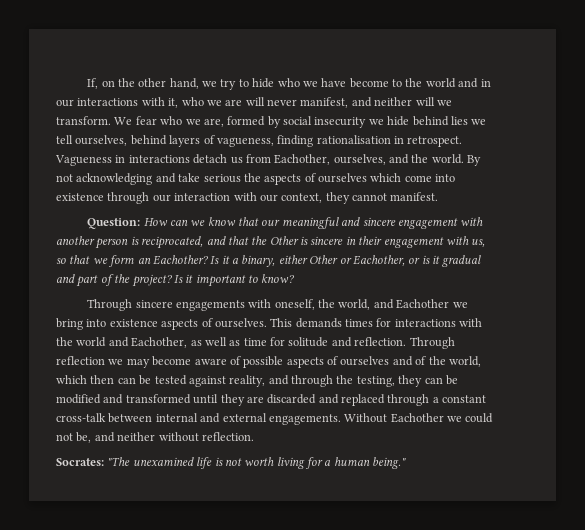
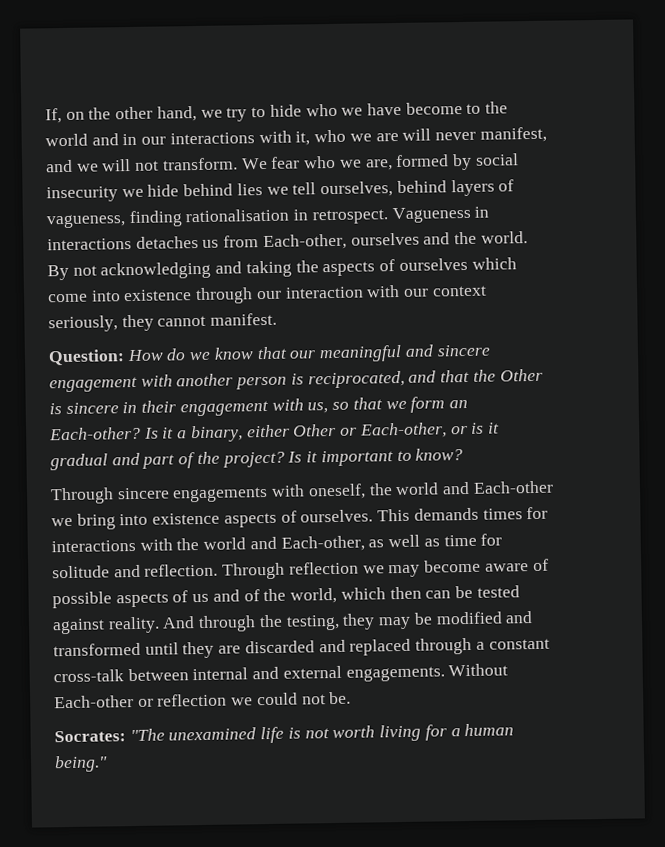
[374,97,452,106] neither will we -> [76,158,160,172] we will not
[193,154,228,164] detach -> [135,235,199,249] detaches
[274,154,386,165] Eachother, ourselves, -> [262,232,420,251] Each-other, ourselves
[178,173,241,183] take serious -> [245,260,292,278] taking
[281,193,323,203] context, -> [431,285,487,297] [48,315,118,333] context seriously,
[169,219,188,226] can -> [166,348,187,361] do
[152,255,209,265] Eachother? -> [49,426,141,441] Each-other?
[352,255,405,266] Eachother, -> [359,422,447,439] Each-other,
[338,299,450,310] world, and Eachother -> [395,480,554,496] world and Each-other
[131,337,188,348] Eachother, -> [280,535,365,552] Each-other,
[340,356,390,366] ourselves -> [192,593,210,603] us
[229,375,289,387] reality, and -> [107,616,196,634] reality. And
[424,377,443,384] can -> [378,616,412,630] may
[390,413,494,423] [56,432,254,443] Eachother we could not be, and neither without reflection. -> [54,691,352,709] Each-other or reflection we could not be.

